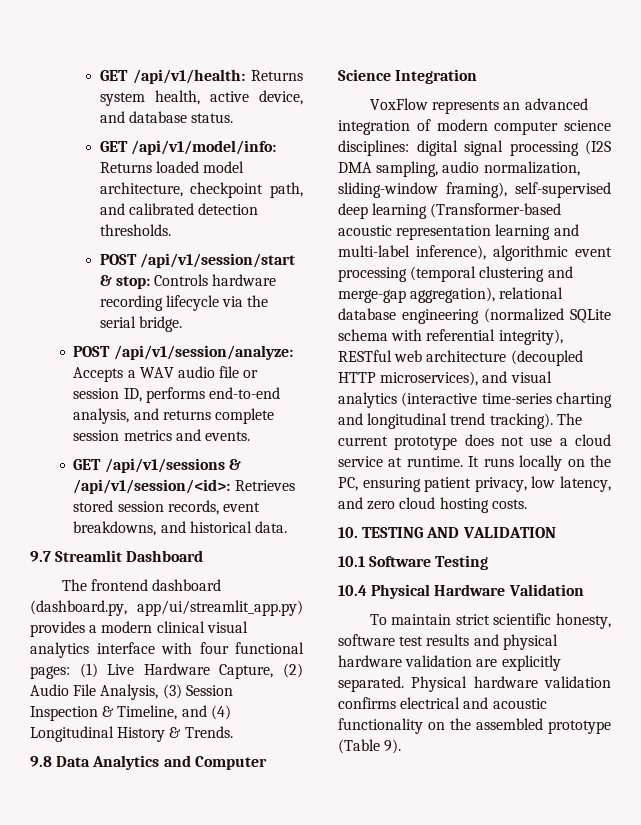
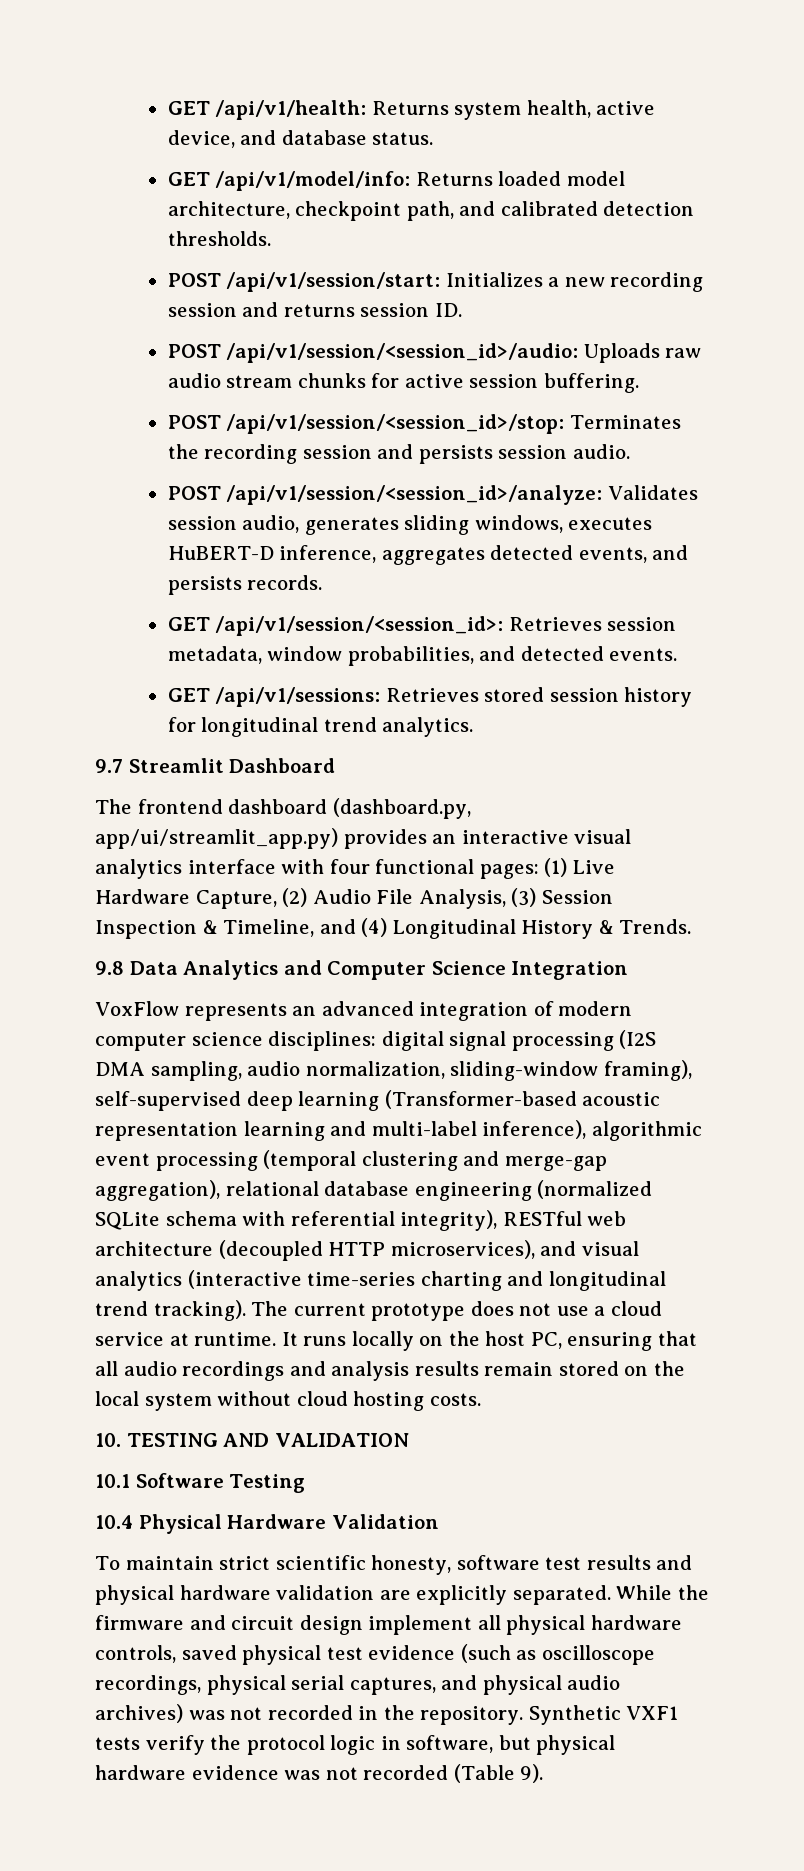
[140,253,296,268] [99,274,277,289] [99,295,269,311] [99,316,183,332] [73,345,293,360] [73,366,259,382] [73,387,281,403] [73,408,275,424] [73,429,251,441] [73,458,241,473] [73,479,295,494] [73,500,261,515] [73,521,288,536] /api/v1/session/start & stop: Controls hardware recording lifecycle via the serial bridge. // POST /api/v1/session/analyze: Accepts a WAV audio file or session ID, performs end-to-end analysis, and returns complete session metrics and events. // GET /api/v1/sessions & /api/v1/session/<id>: Retrieves stored session records, event breakdowns, and historical data. -> [226,272,704,292] [167,302,462,317] [167,343,702,363] [167,373,639,393] [167,414,681,434] [167,444,630,464] [167,485,698,505] [167,515,653,535] [167,545,689,565] [167,575,323,595] [167,616,677,636] [167,646,678,666] [167,687,693,707] [167,717,474,737] /api/v1/session/start: Initializes a new recording session and returns session ID. // POST /api/v1/session/<session_id>/audio: Uploads raw audio stream chunks for active session buffering. // POST /api/v1/session/<session_id>/stop: Terminates the recording session and persists session audio. // POST /api/v1/session/<session_id>/analyze: Validates session audio, generates sliding windows, executes HuBERT-D inference, aggregates detected events, and persists records. // GET /api/v1/session/<session_id>: Retrieves session metadata, window probabilities, and detected events. // GET /api/v1/sessions: Retrieves stored session history for longitudinal trend analytics.
[89,621,205,633] a modern clinical -> [432,830,569,844] an interactive
(611, 461) none -> [485,1331,526,1346] host
[424,476,611,492] [338,497,396,510] patient privacy, low latency, and zero -> [657,1331,697,1346] [95,1361,685,1381] [95,1391,292,1411] that all audio recordings and analysis results remain stored on the local system without
[411,676,611,692] [338,697,547,709] [338,718,611,734] Physical hardware validation confirms electrical and acoustic functionality on the assembled prototype -> [616,1585,709,1600] [95,1615,682,1635] [95,1644,655,1665] [95,1675,621,1695] [95,1704,679,1725] [95,1735,616,1755] [95,1765,449,1780] While the firmware and circuit design implement all physical hardware controls, saved physical test evidence (such as oscilloscope recordings, physical serial captures, and physical audio archives) was not recorded in the repository. Synthetic VXF1 tests verify the protocol logic in software, but physical hardware evidence was not recorded

